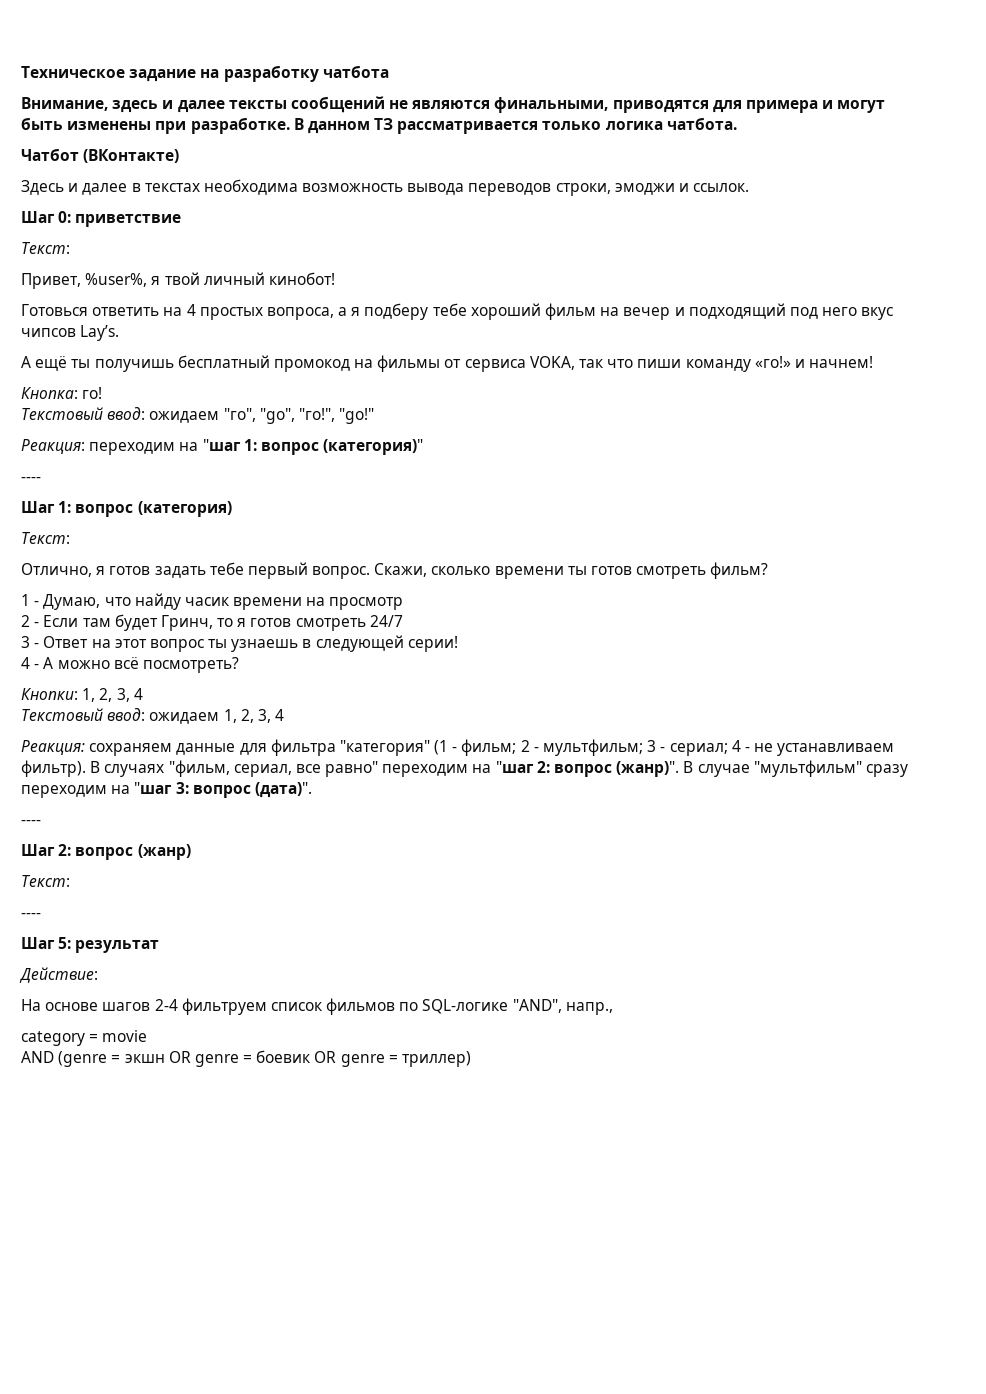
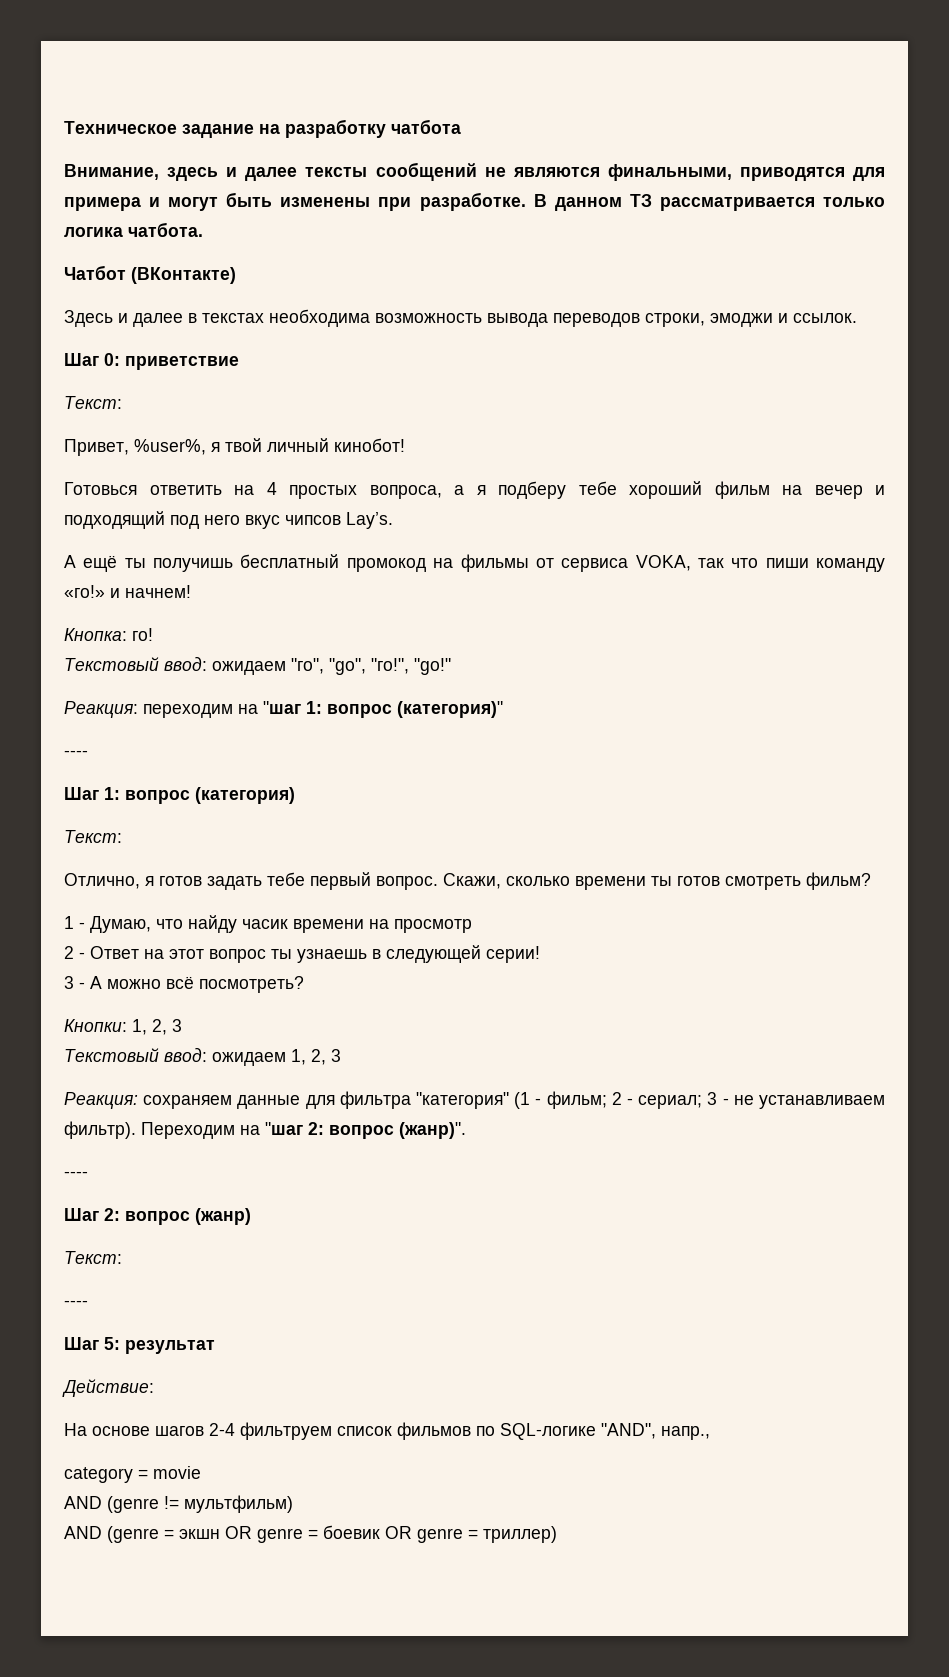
[43,614,403,631] [21,636,40,648] Если там будет Гринч, то я готов смотреть 24/7 // 3 - -> (85, 955) none
[21,657,30,669] 4 -> [64,976,74,989] 3
[116,688,143,702] 3, 4 -> [172,1019,182,1032] 3
[257,709,285,723] 3, 4 -> [331,1049,341,1062] 3
[543,739,895,756] [21,760,469,777] мультфильм; 3 - сериал; 4 - не устанавливаем фильтр). В случаях "фильм, сериал, все равно" переходим -> [638,1092,886,1109] [64,1121,235,1139] сериал; 3 - не устанавливаем фильтр). Переходим
[683,760,908,777] [21,782,312,798] В случае "мультфильм" сразу переходим на "шаг 3: вопрос (дата)". -> (466, 1130) none
(148, 1036) none -> [64,1495,293,1513] // AND (genre != мультфильм)

